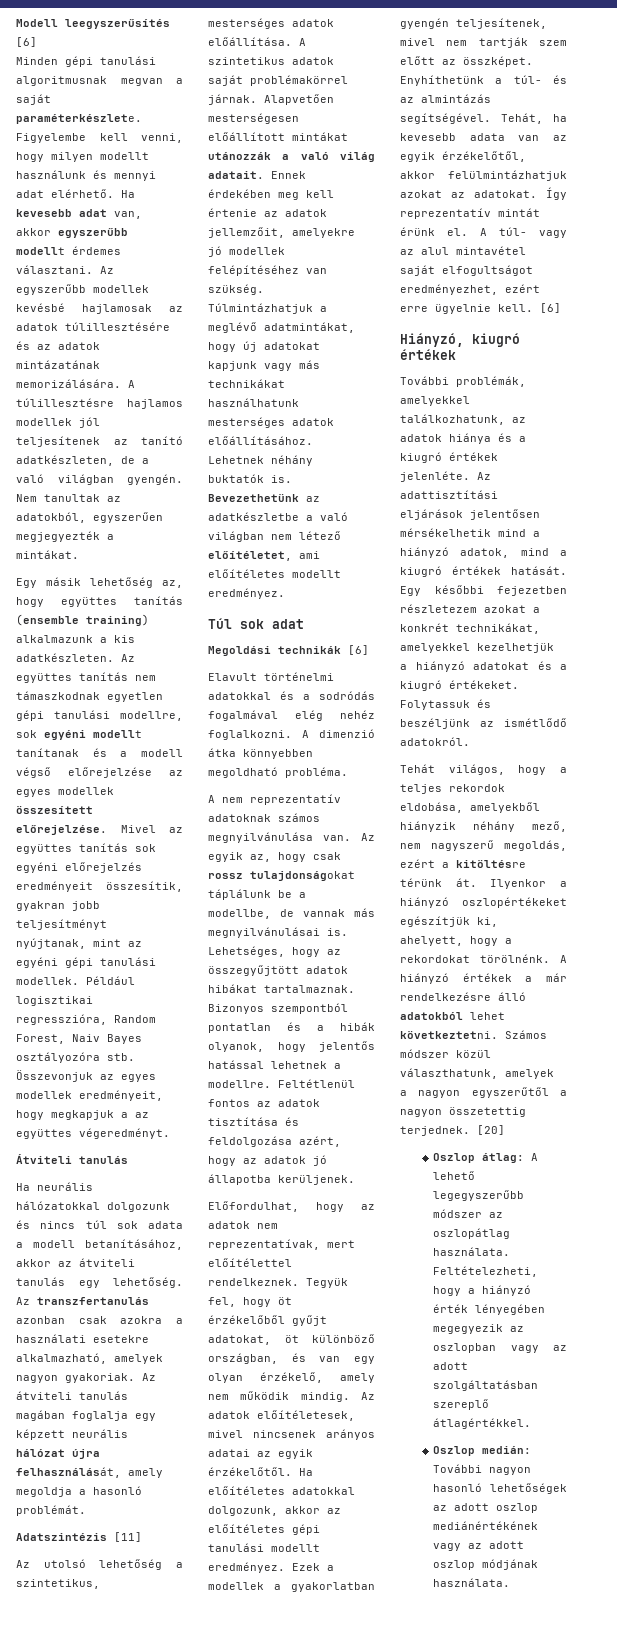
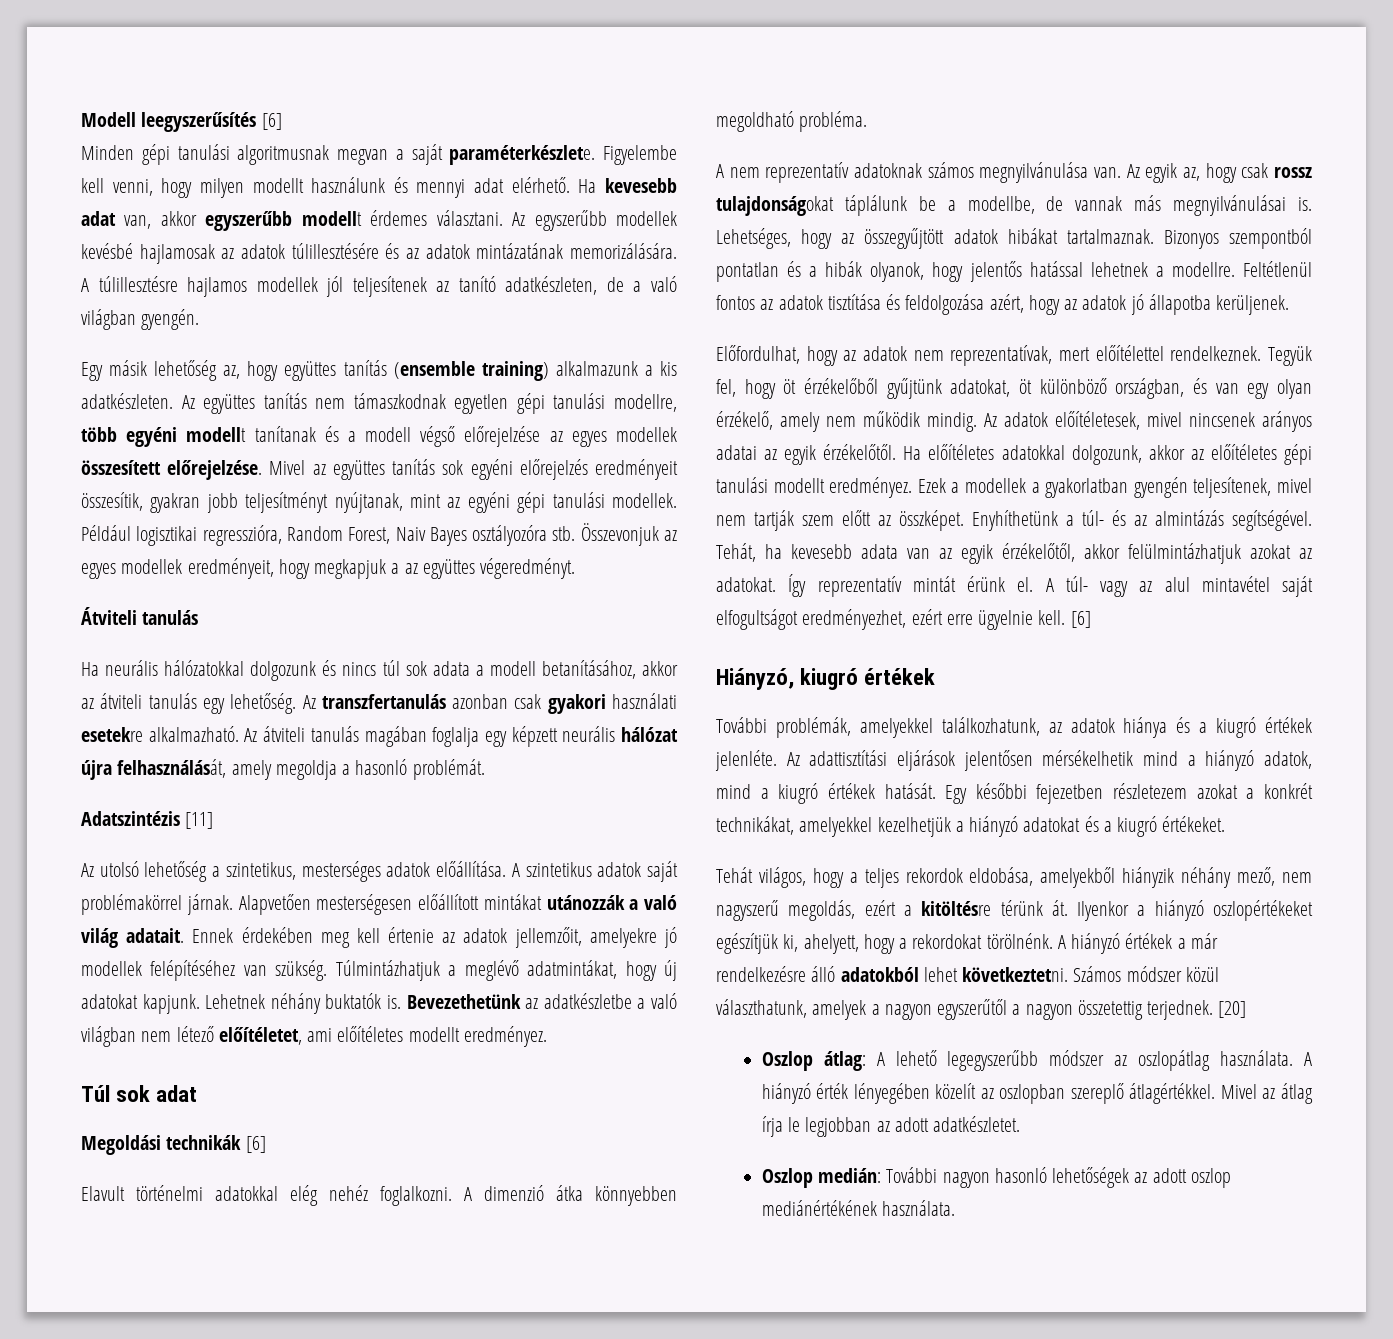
[16,494,121,502] [16,512,163,523] [16,531,114,542] [16,550,79,559] Nem tanultak az adatokból, egyszerűen megjegyezték a mintákat. -> (200, 319) none
[16,730,37,738] sok -> [81,427,117,442] több
[120,1316,183,1324] [16,1334,149,1343] [16,1353,163,1364] [16,1373,135,1383] azokra a használati esetekre alkalmazható, amelyek nagyon gyakoriak. -> [547,693,677,714] [81,726,239,742] gyakori használati esetekre alkalmazható.
[208,360,320,371] [208,379,285,388] [208,398,299,407] [208,417,334,428] [208,436,313,445] kapjunk vagy más technikákat használhatunk mesterséges adatok előállításához. -> [142,994,200,1014] kapjunk.
[280,691,375,700] [208,710,278,721] és a sodródás fogalmával -> (278, 1193) none
[292,1315,327,1326] gyűjt -> [886,378,942,399] gyűjtünk
[400,699,491,710] [400,718,567,729] [400,737,470,746] Folytassuk és beszéljünk az ismétlődő adatokról. -> (1226, 824) none
[433,1266,539,1277] [433,1286,476,1296] Feltételezheti, hogy a -> [1304,1052,1312,1066] A
[433,1324,504,1334] megegyezik -> [935,1083,977,1099] közelít
[510,1345,567,1353] [433,1362,469,1370] [433,1380,539,1391] [433,1399,490,1410] [433,1418,532,1429] vagy az adott szolgáltatásban szereplő átlagértékkel. -> [1070,1083,1313,1104] [761,1116,1021,1137] szereplő átlagértékkel. Mivel az átlag írja le legjobban az adott adatkészletet.
[433,1541,525,1551] [433,1559,539,1570] vagy az adott oszlop módjának -> (877, 1208) none

